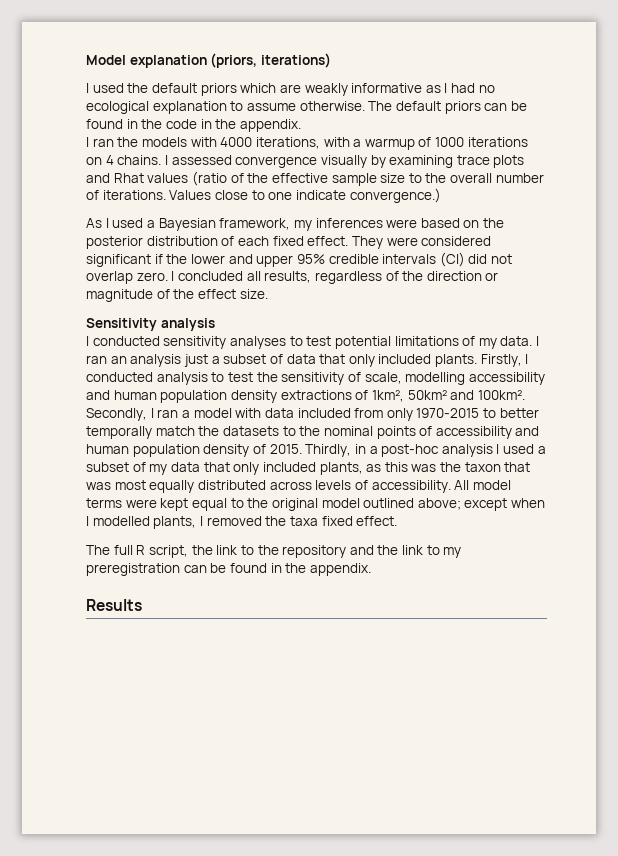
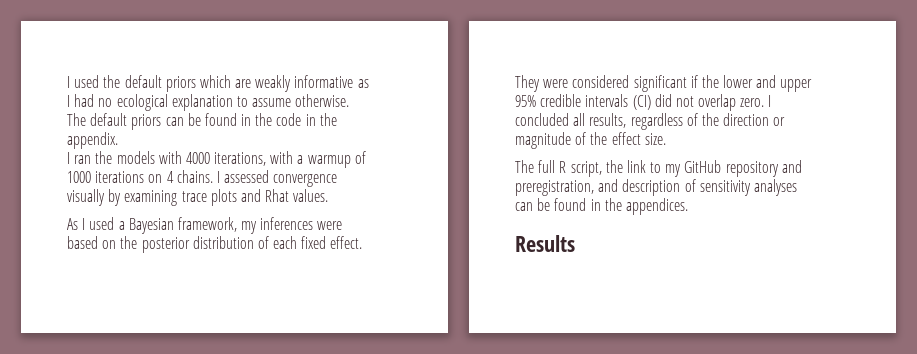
[86,53,331,68] Model explanation (priors, iterations) // -> (67, 82) none
[147,171,544,186] [86,188,441,203] values (ratio of the effective sample size to the overall number of iterations. Values close to one indicate convergence.) -> [293,189,329,202] values.
[86,318,215,331] [86,336,540,349] [86,354,529,367] [86,372,545,385] [86,390,525,403] [86,408,539,421] [86,426,540,439] [86,444,546,457] [86,462,531,475] [86,480,511,493] [86,498,546,511] [86,516,398,529] // Sensitivity analysis // I conducted sensitivity analyses to test potential limitations of my data. I ran an analysis just a subset of data that only included plants. Firstly, I conducted analysis to test the sensitivity of scale, modelling accessibility and human population density extractions of 1km², 50km² and 100km². Secondly, I ran a model with data included from only 1970-2015 to better temporally match the datasets to the nominal points of accessibility and human population density of 2015. Thirdly, in a post-hoc analysis I used a subset of my data that only included plants, as this was the taxon that was most equally distributed across levels of accessibility. All model terms were kept equal to the original model outlined above; except when I modelled plants, I removed the taxa fixed effect. -> (666, 139) none
[257,545,462,558] [86,563,371,576] the repository and the link to my preregistration can be found in the appendix. -> [665,160,802,177] [515,179,797,196] [515,198,688,215] my GitHub repository and preregistration, and description of sensitivity analyses can be found in the appendices.

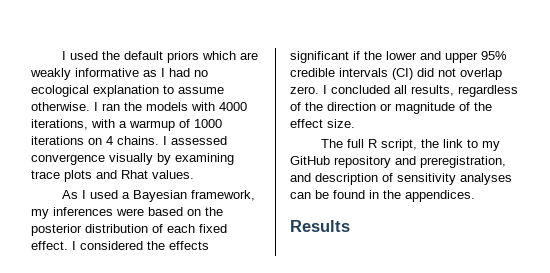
[67,113,337,130] [67,132,118,149] The default priors can be found in the code in the appendix. // -> (90, 106) none
[515,75,630,92] They were considered -> [72,241,209,250] I considered the effects

